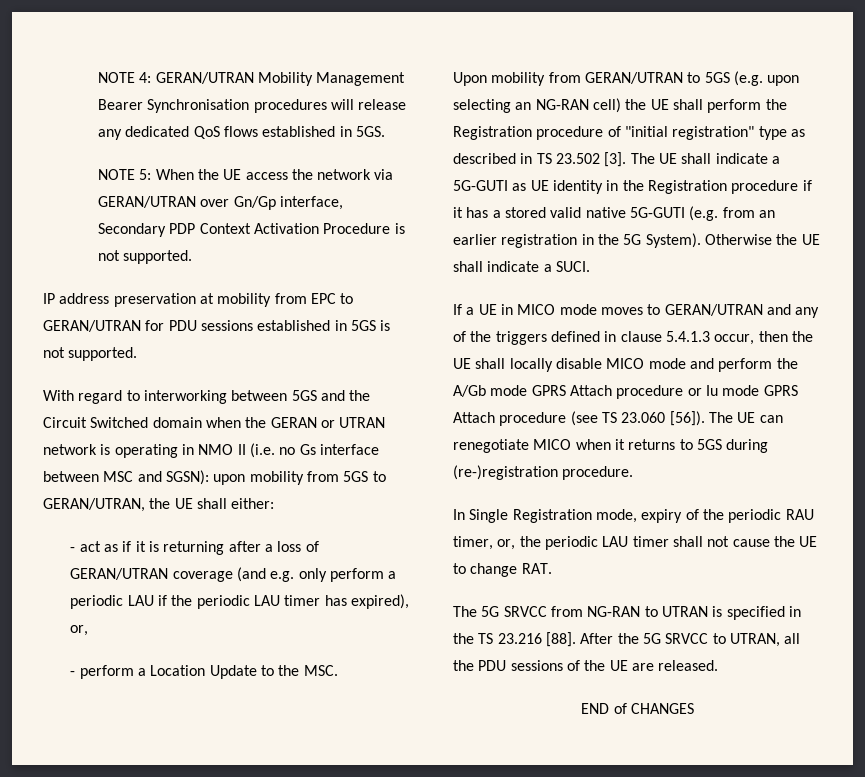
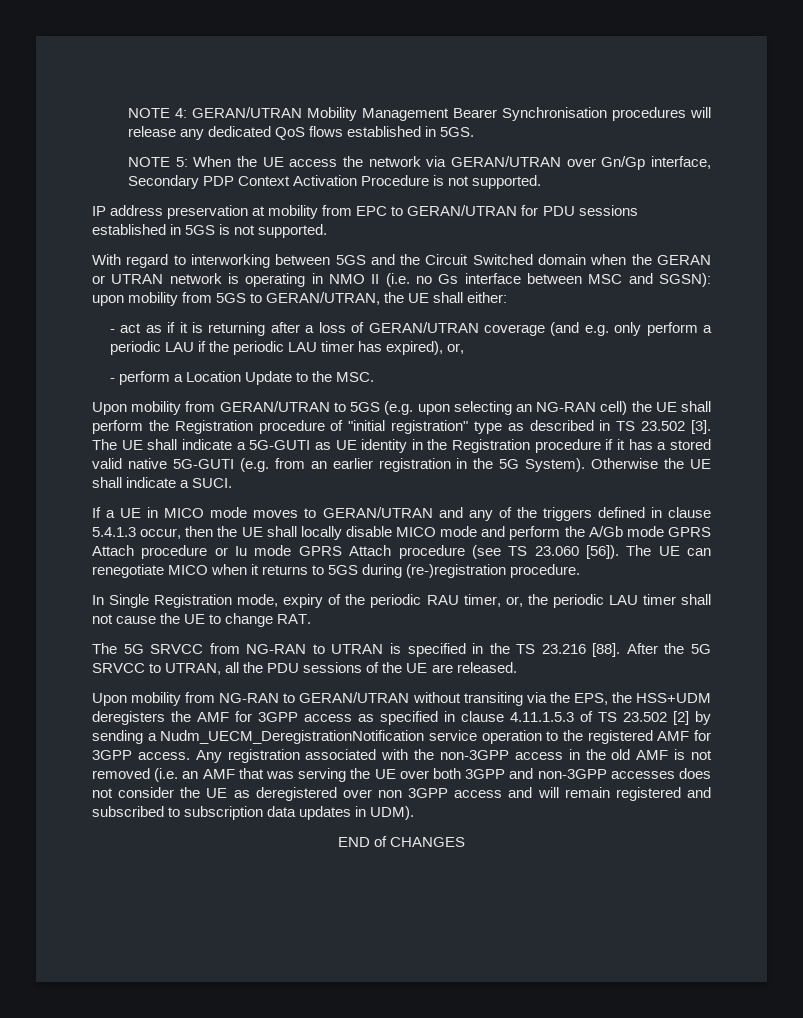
(719, 665) none -> [92,692,711,706] [92,711,711,725] [92,730,711,744] [92,749,712,763] [92,768,711,782] [92,787,712,801] [92,806,415,820] // Upon mobility from NG-RAN to GERAN/UTRAN without transiting via the EPS, the HSS+UDM deregisters the AMF for 3GPP access as specified in clause 4.11.1.5.3 of TS 23.502 [2] by sending a Nudm_UECM_DeregistrationNotification service operation to the registered AMF for 3GPP access. Any registration associated with the non-3GPP access in the old AMF is not removed (i.e. an AMF that was serving the UE over both 3GPP and non-3GPP accesses does not consider the UE as deregistered over non 3GPP access and will remain registered and subscribed to subscription data updates in UDM).

